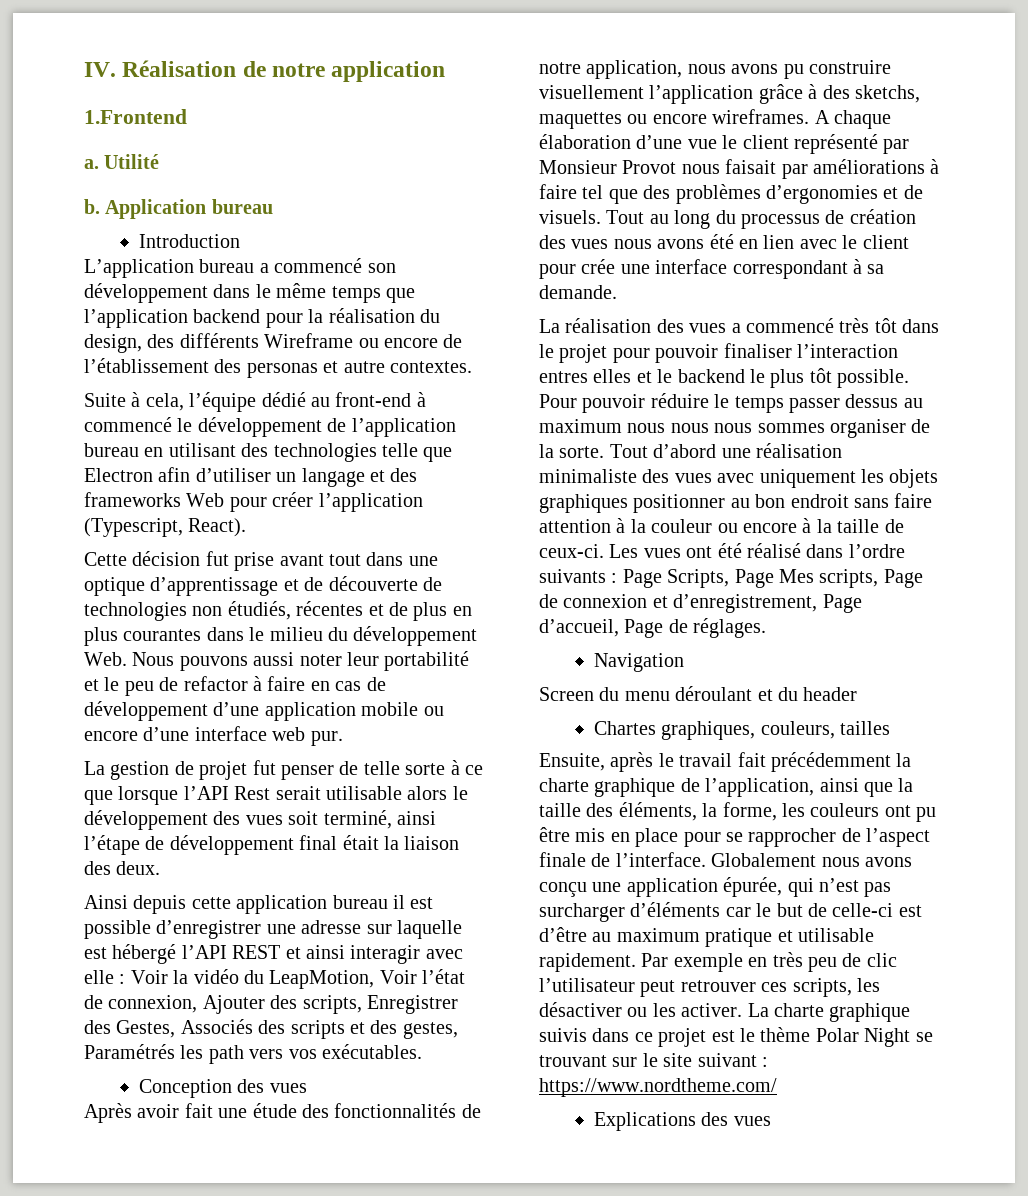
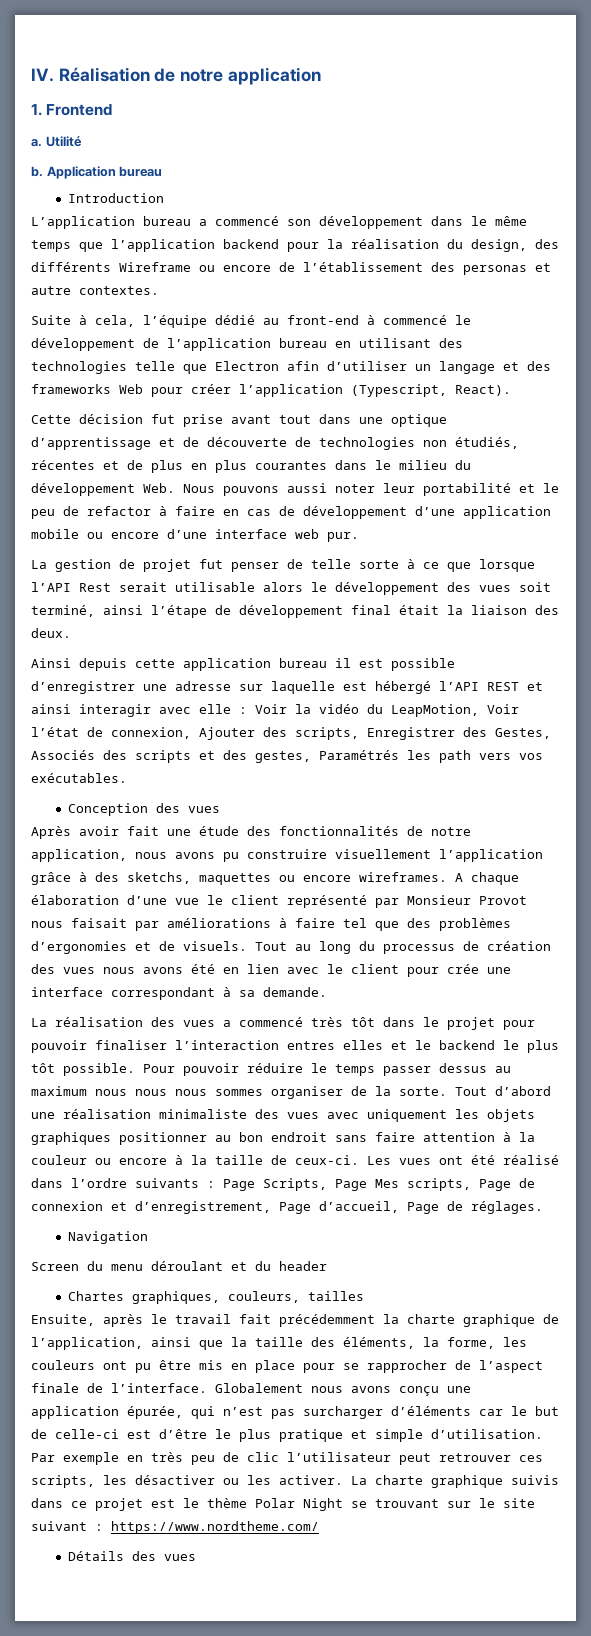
[84,109,187,124] 1.Frontend -> [31,104,113,116] 1. Frontend
[592,928,874,947] [539,953,636,972] au maximum pratique et utilisable rapidement. -> [215,1429,543,1442] le plus pratique et simple d’utilisation.
[593,1112,696,1131] Explications -> [67,1551,124,1561] Détails

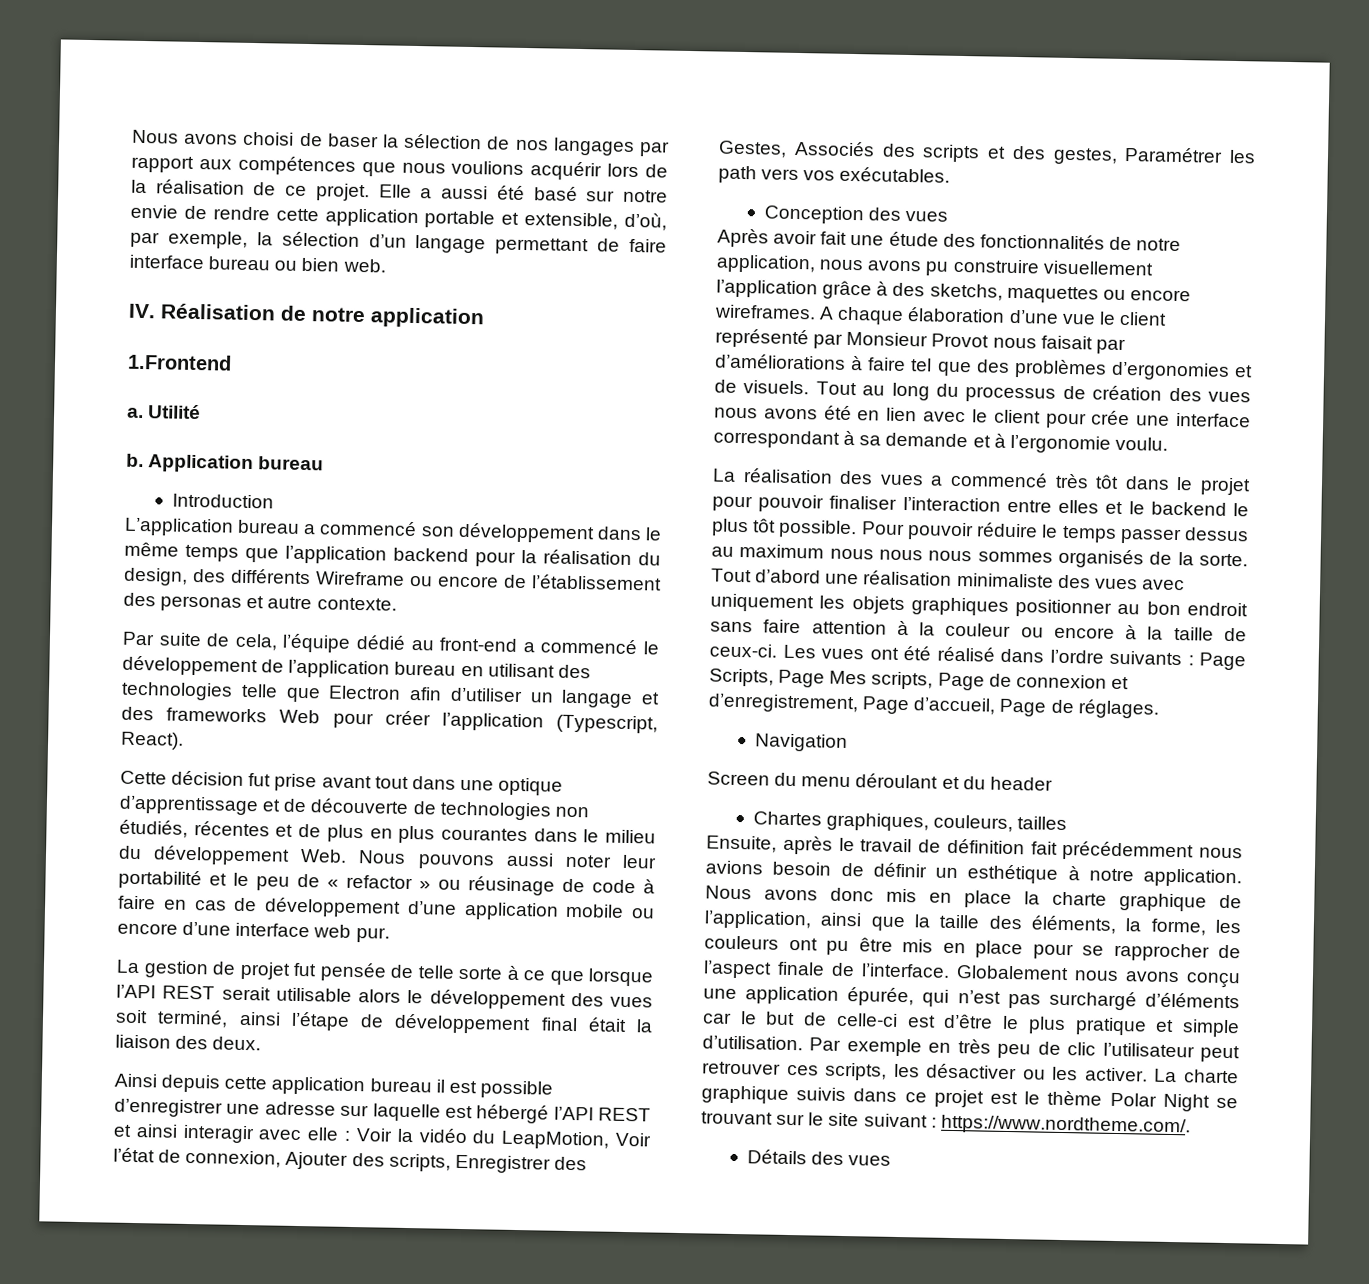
(31, 75) none -> [132,129,670,157] [131,155,668,181] [131,179,669,203] [130,204,667,231] [130,230,667,256] [129,254,386,273] Nous avons choisi de baser la sélection de nos langages par rapport aux compétences que nous voulions acquérir lors de la réalisation de ce projet. Elle a aussi été basé sur notre envie de rendre cette application portable et extensible, d’où, par exemple, la sélection d’un langage permettant de faire interface bureau ou bien web. //
[31,104,113,116] 1. Frontend -> [127,353,232,371] 1.Frontend
[79,286,159,295] [31,315,87,325] contextes. // Suite à -> [316,597,397,611] [122,631,231,647] contexte. // Par suite de
[367,315,375,325] à -> [522,642,535,653] a
[87,506,151,516] refactor -> [327,874,636,896] « refactor » ou réusinage de code
[231,562,279,572] penser -> [319,962,387,982] pensée
[79,583,111,592] Rest -> [162,985,216,1000] REST
[319,750,399,760] Paramétrés -> [1124,146,1224,163] Paramétrer
[167,918,271,928] améliorations -> [715,353,846,370] d’améliorations
[263,987,327,997] demande. -> [885,432,1168,454] demande et à l’ergonomie voulu.
[287,1041,335,1050] entres -> [1006,499,1052,513] entre
[271,1086,343,1099] organiser -> [1058,548,1144,569] organisés
[239,1314,375,1327] fait précédemment -> [918,838,1243,862] [705,860,1242,888] [705,885,1012,909] de définition fait précédemment nous avions besoin de définir un esthétique à notre application. Nous avons donc mis en place
[303,1406,383,1419] surcharger -> [1048,990,1137,1011] surchargé
[111,1521,319,1534] https://www.nordtheme.com/ -> [940,1114,1191,1137] https://www.nordtheme.com/.

